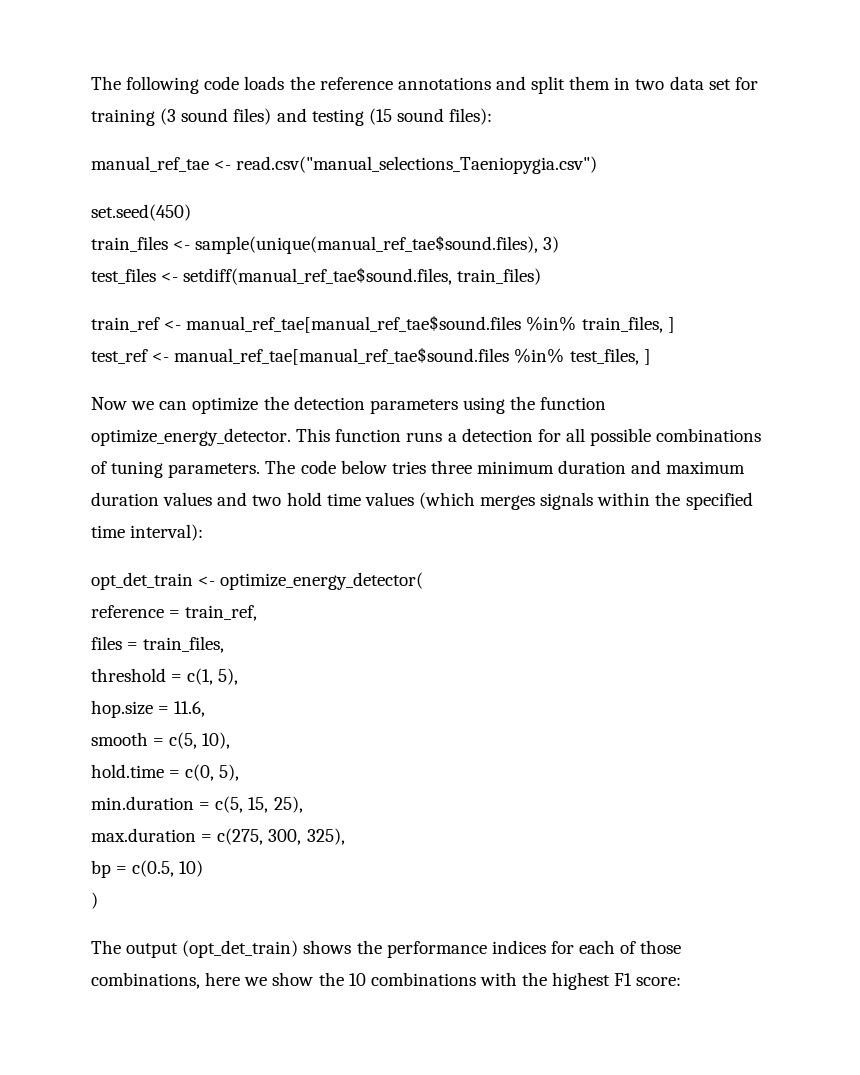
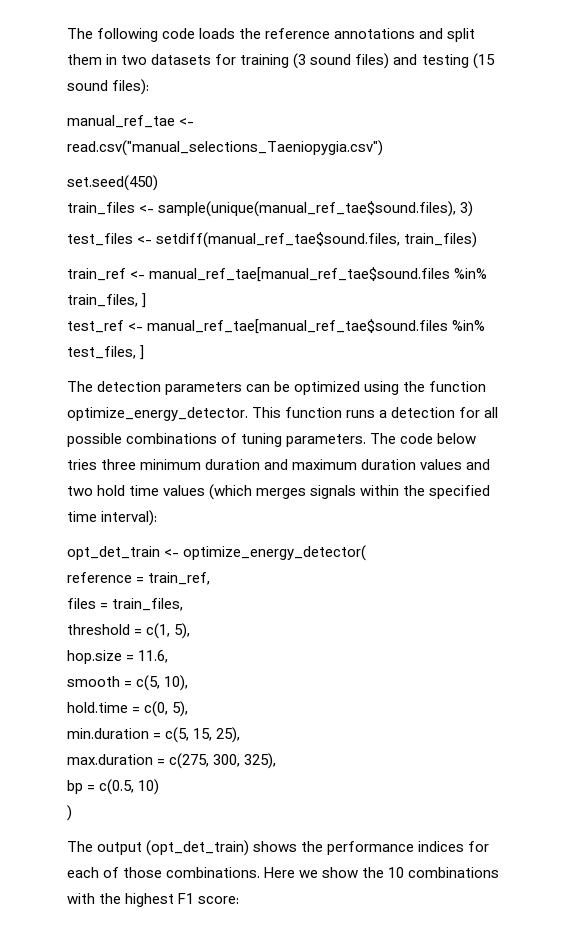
[669,76,731,90] data set -> [151,54,212,65] datasets
[91,396,458,414] Now we can optimize the detection parameters -> [67,381,361,395] The detection parameters can be optimized
[91,972,241,989] combinations, here -> [166,867,296,878] combinations. Here

